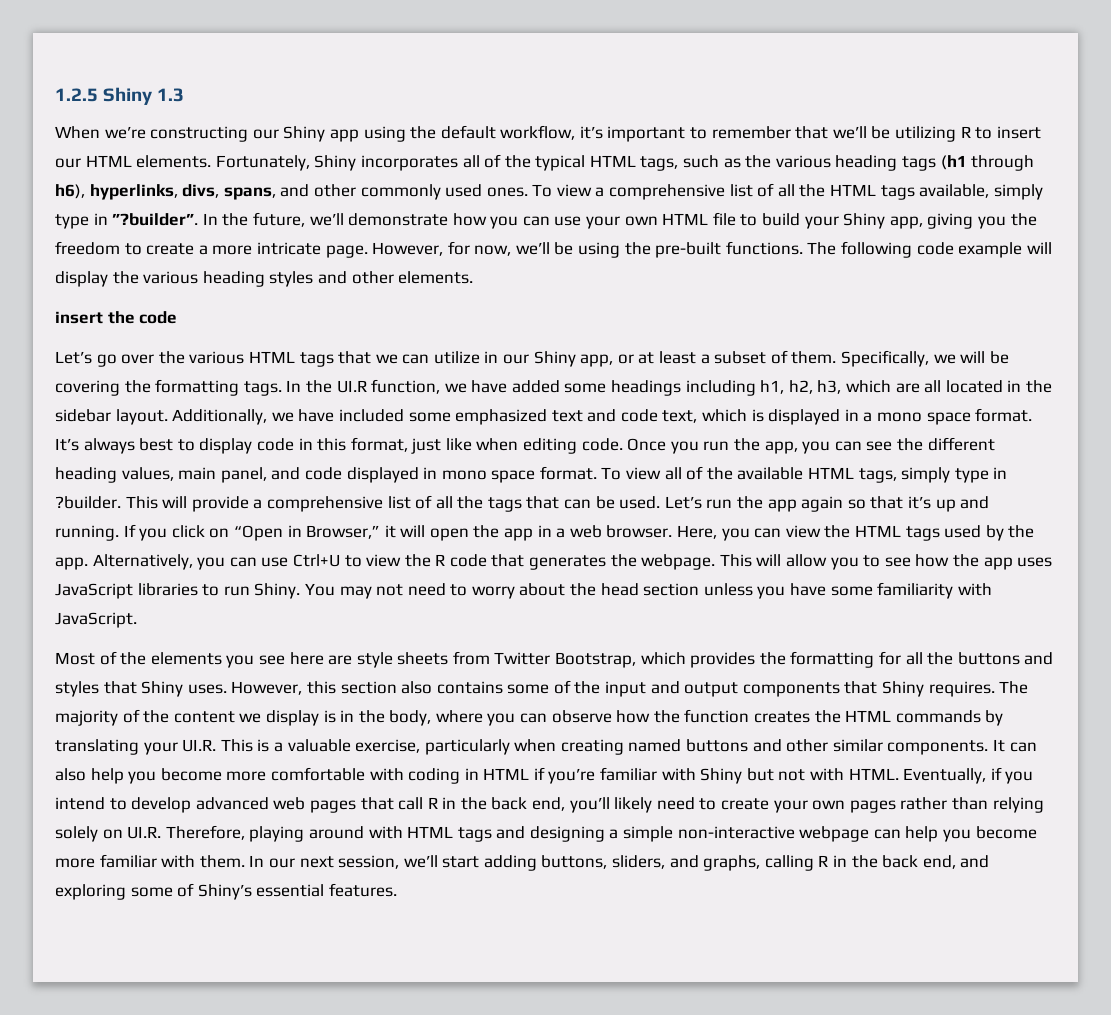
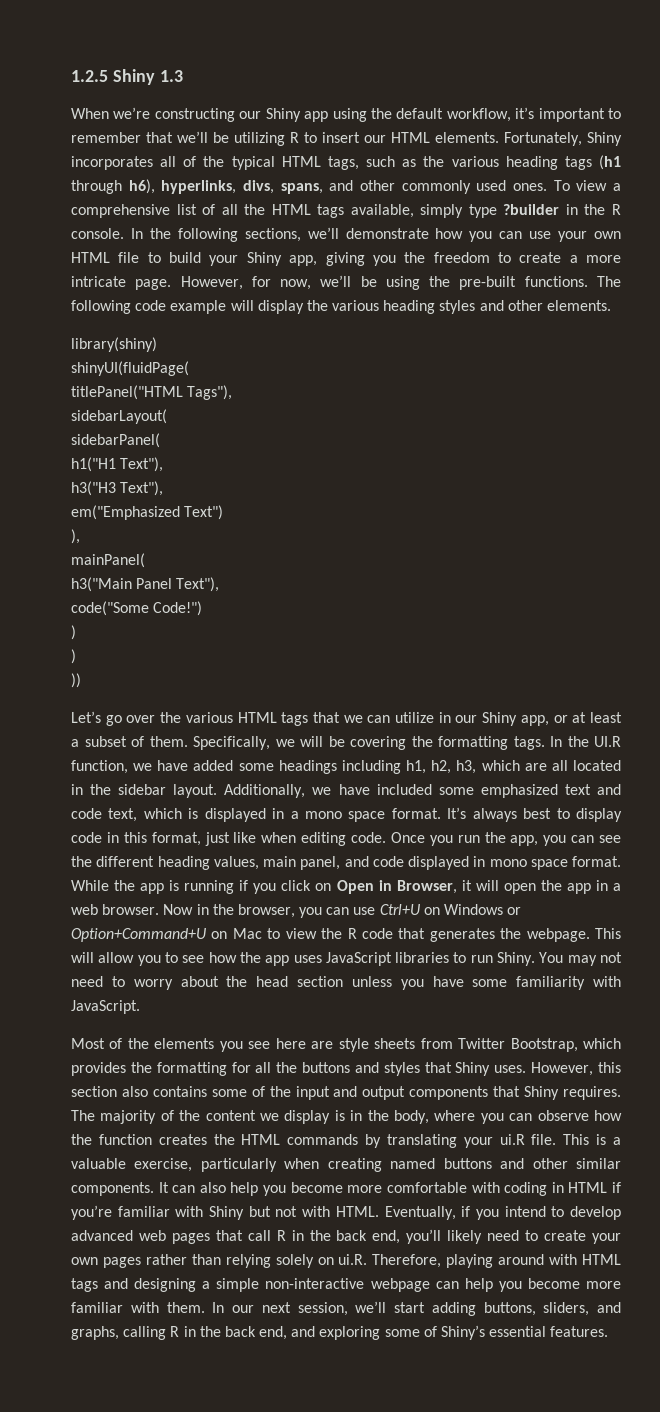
[93,212,305,227] in ”?builder”. In the future, -> [503,204,622,215] [71,228,301,242] ?builder in the R console. In the following sections,
[55,311,178,324] insert the code -> [71,337,157,352] [71,361,189,376] [71,385,233,400] [71,409,167,424] [71,433,160,448] [71,457,164,472] [71,481,164,496] [71,505,224,520] [71,529,80,544] [71,553,145,568] [71,577,220,592] [71,601,203,616] [71,625,76,640] [71,649,76,664] [71,673,81,688] library(shiny) // shinyUI(fluidPage( // titlePanel("HTML Tags"), // sidebarLayout( // sidebarPanel( // h1("H1 Text"), // h3("H3 Text"), // em("Emphasized Text") // ), // mainPanel( // h3("Main Panel Text"), // code("Some Code!") // ) // ) // ))
[601,466,1008,483] [55,495,990,512] [55,524,381,541] To view all of the available HTML tags, simply type in ?builder. This will provide a comprehensive list of all the tags that can be used. Let’s run the app again so that it’s up and running. If you click on “Open in Browser,” -> [71,880,457,894] While the app is running if you click on Open in Browser,
[677,525,1035,541] [55,554,340,570] Here, you can view the HTML tags used by the app. Alternatively, you can use Ctrl+U -> [163,904,522,918] [71,928,262,942] Now in the browser, you can use Ctrl+U on Windows or Option+Command+U on Mac
[182,739,217,752] UI.R. -> [499,1134,557,1145] ui.R file.
[127,826,162,839] UI.R. -> [338,1254,368,1265] ui.R.

